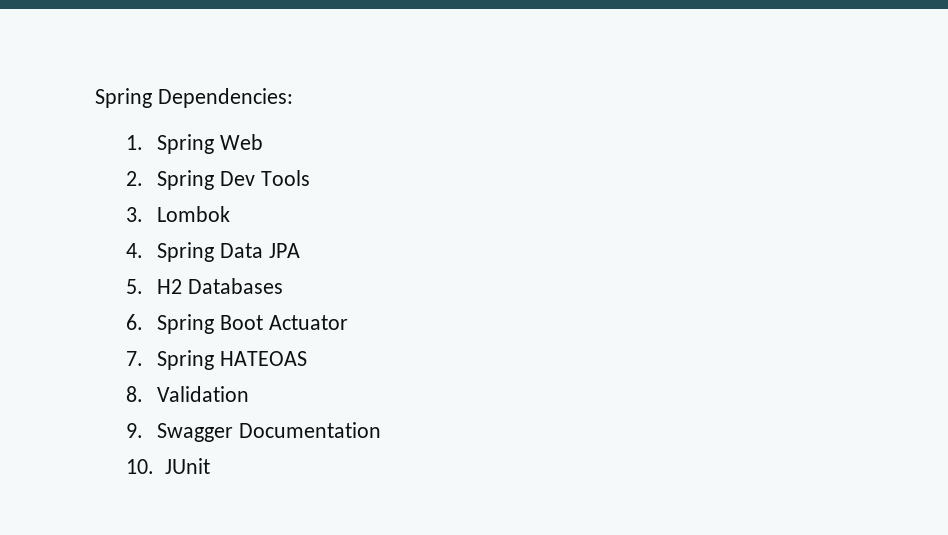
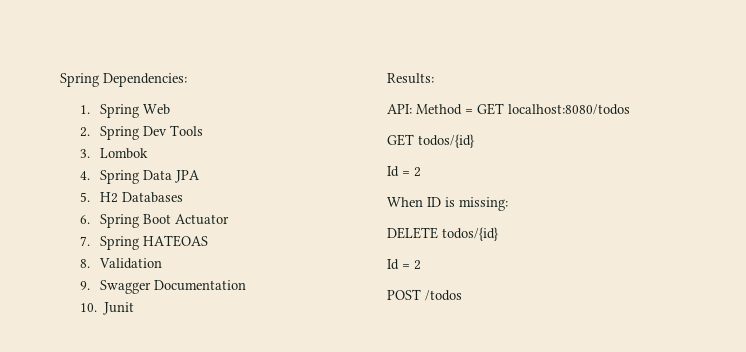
[164,458,210,474] JUnit -> [103,302,135,315] [387,73,434,84] [387,103,630,115] [387,134,474,148] [387,166,421,177] [387,197,508,211] [387,227,498,241] [387,259,421,270] [387,289,462,301] Junit // Results: // API: Method = GET localhost:8080/todos // GET todos/{id} // Id = 2 // When ID is missing: // DELETE todos/{id} // Id = 2 // POST /todos

